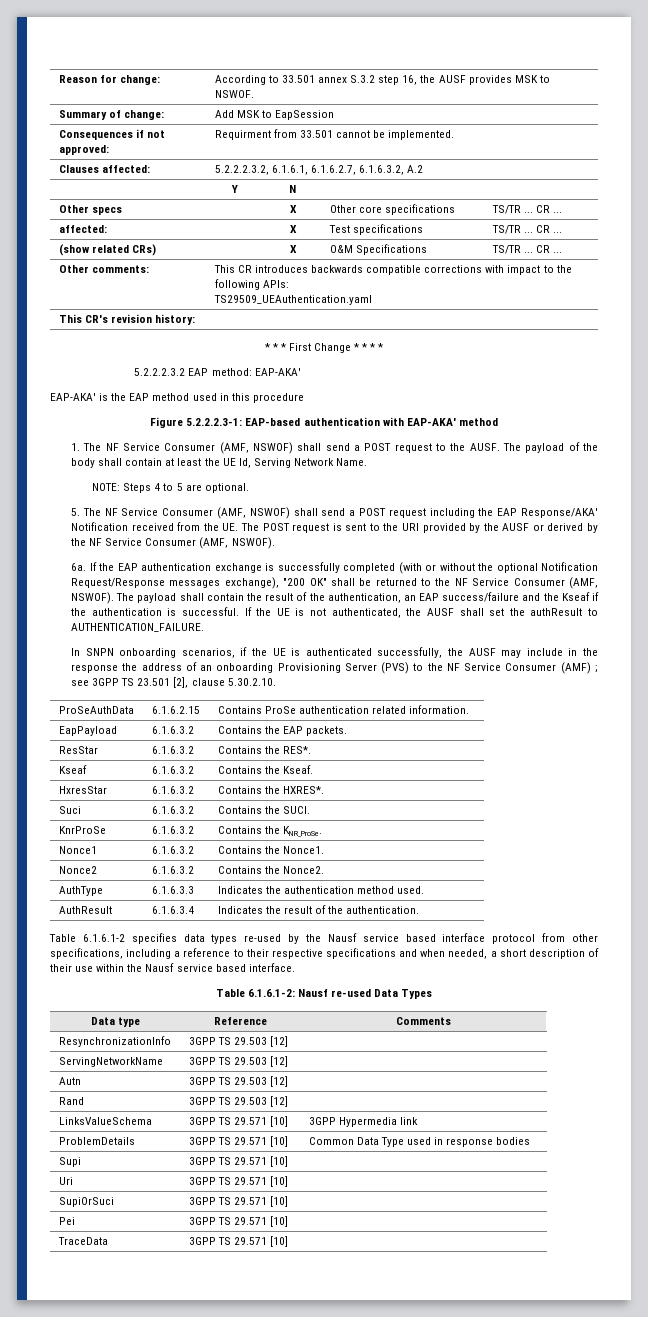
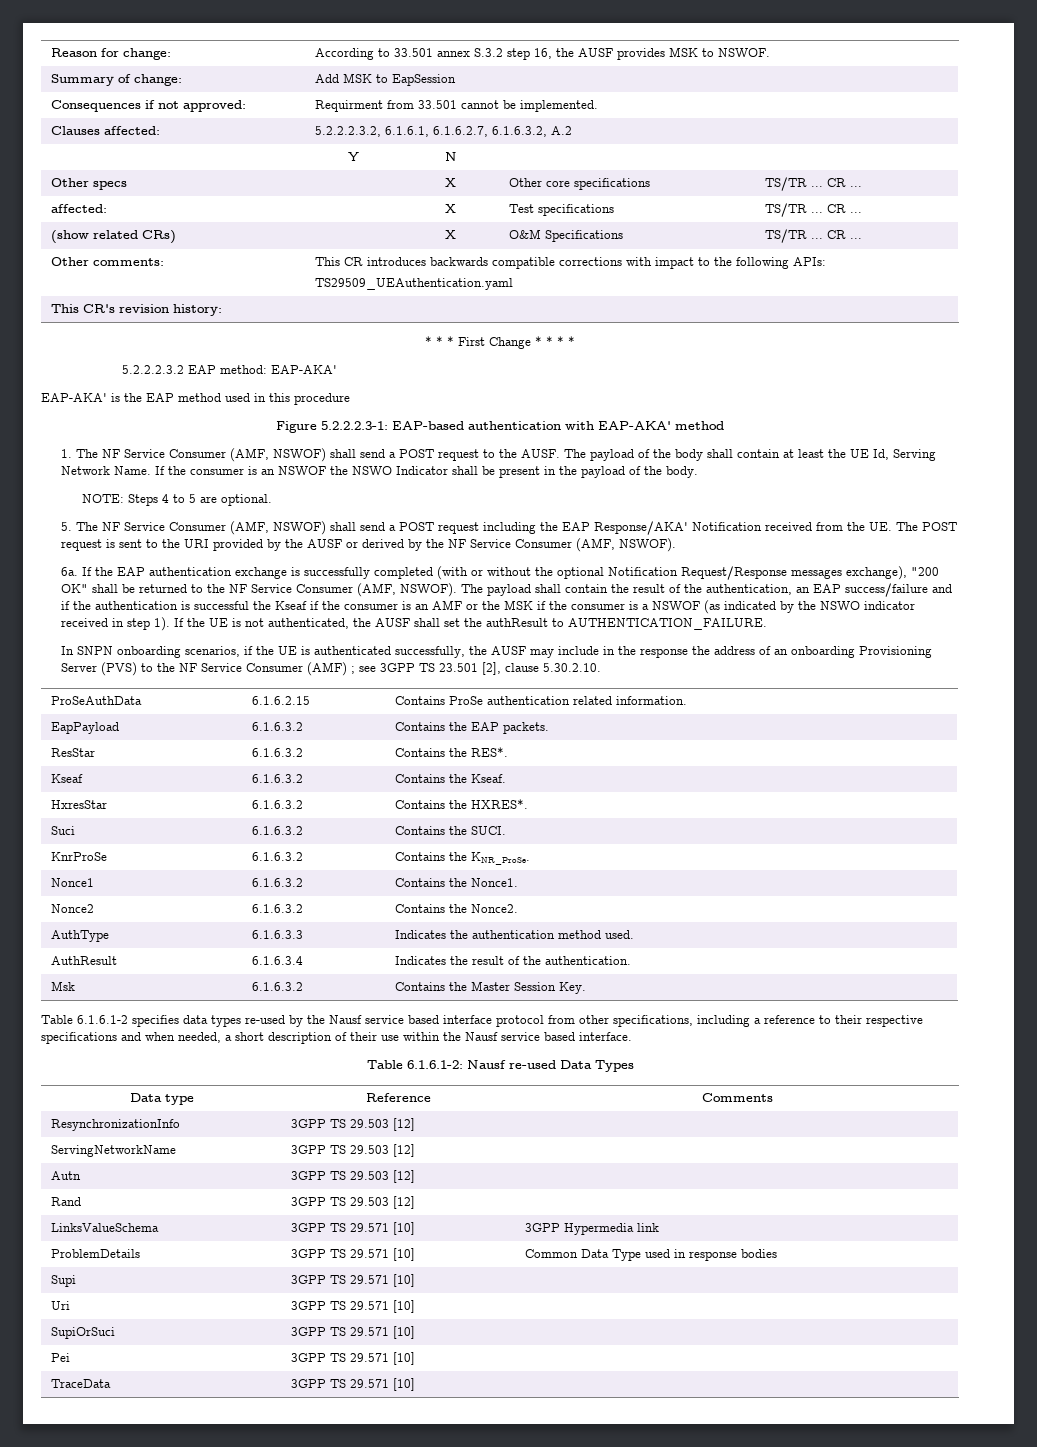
(368, 462) none -> [155,466,699,478] If the consumer is an NSWOF the NSWO Indicator shall be present in the payload of the body.
[543,592,600,601] [71,607,239,616] the Kseaf if the authentication is successful. -> [61,600,916,614] [61,617,171,631] if the authentication is successful the Kseaf if the consumer is an AMF or the MSK if the consumer is a NSWOF (as indicated by the NSWO indicator received in step 1).
(420, 910) none -> [50,981,75,991] [251,982,303,991] [394,981,586,994] // Msk | 6.1.6.3.2 | Contains the Master Session Key.

